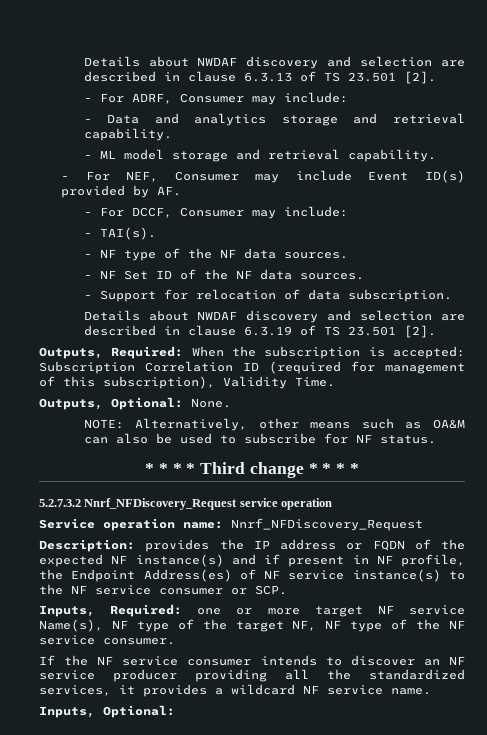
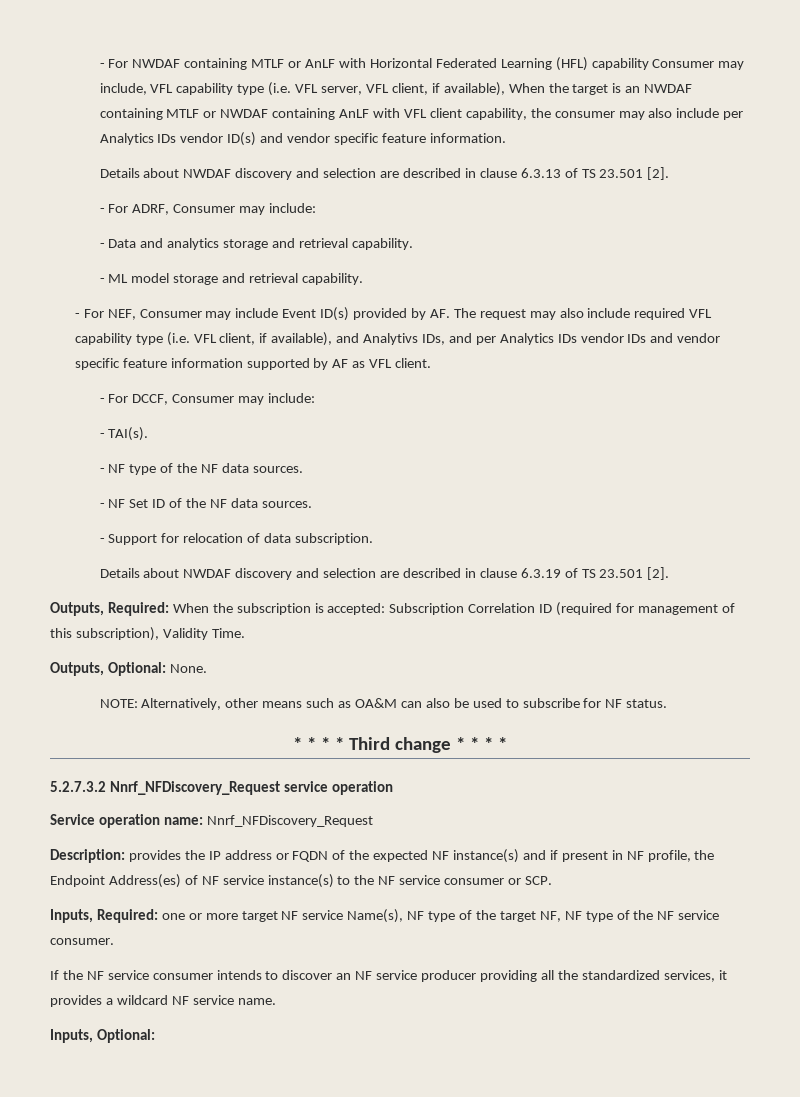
(83, 61) none -> [99,57,745,71] [99,82,693,96] [99,108,744,120] [99,132,506,146] - For NWDAF containing MTLF or AnLF with Horizontal Federated Learning (HFL) capability Consumer may include, VFL capability type (i.e. VFL server, VFL client, if available), When the target is an NWDAF containing MTLF or NWDAF containing AnLF with VFL client capability, the consumer may also include per Analytics IDs vendor ID(s) and vendor specific feature information. //
(182, 191) none -> [453,308,713,320] [74,332,721,346] [74,358,432,370] The request may also include required VFL capability type (i.e. VFL client, if available), and Analytivs IDs, and per Analytics IDs vendor IDs and vendor specific feature information supported by AF as VFL client.

